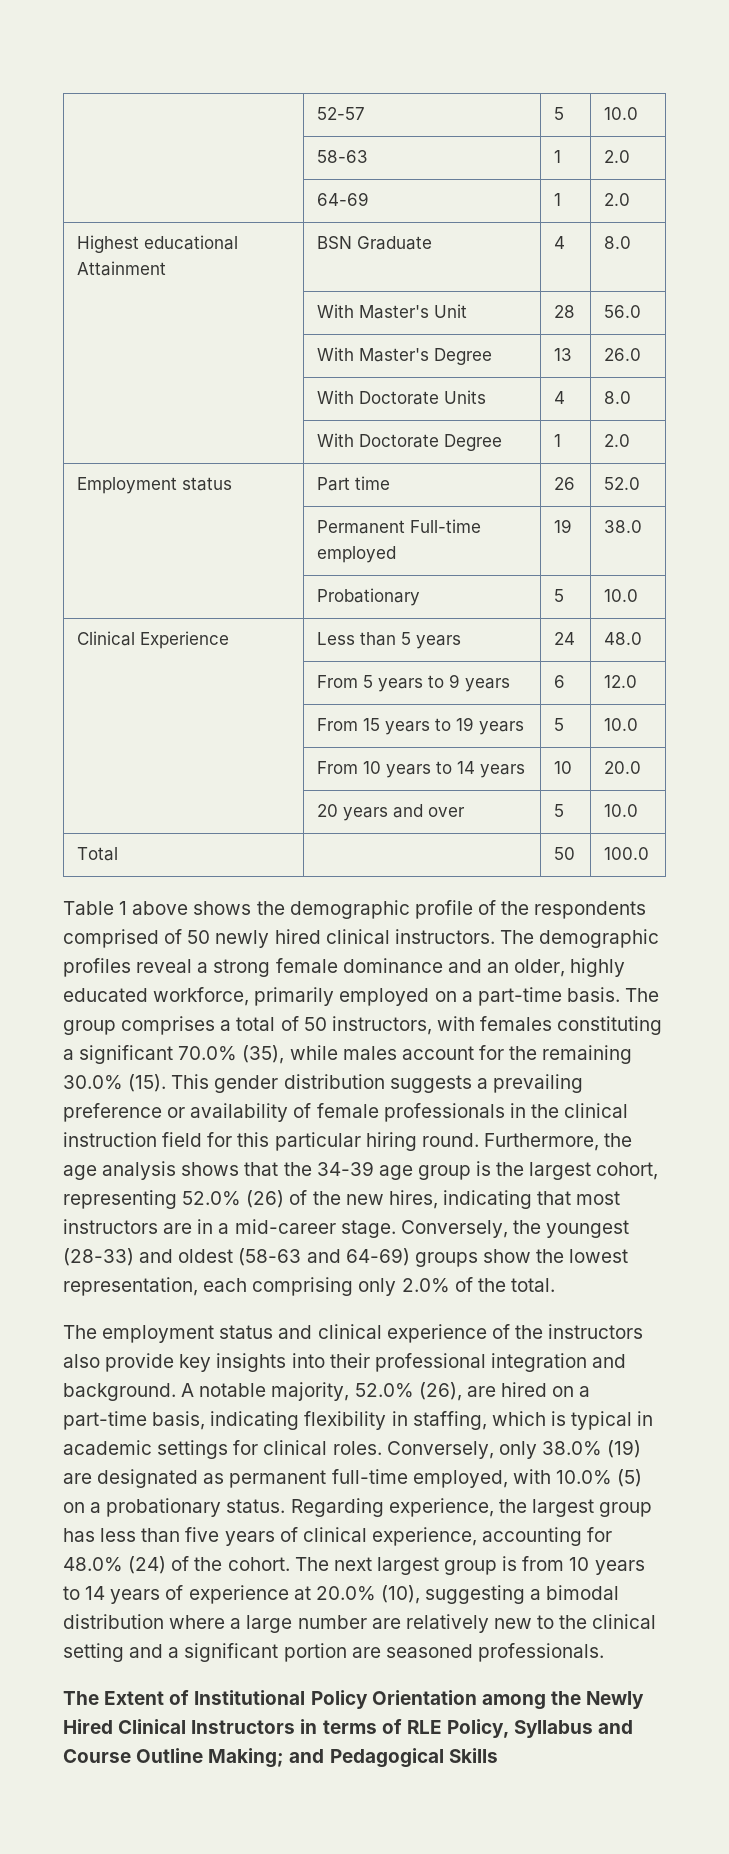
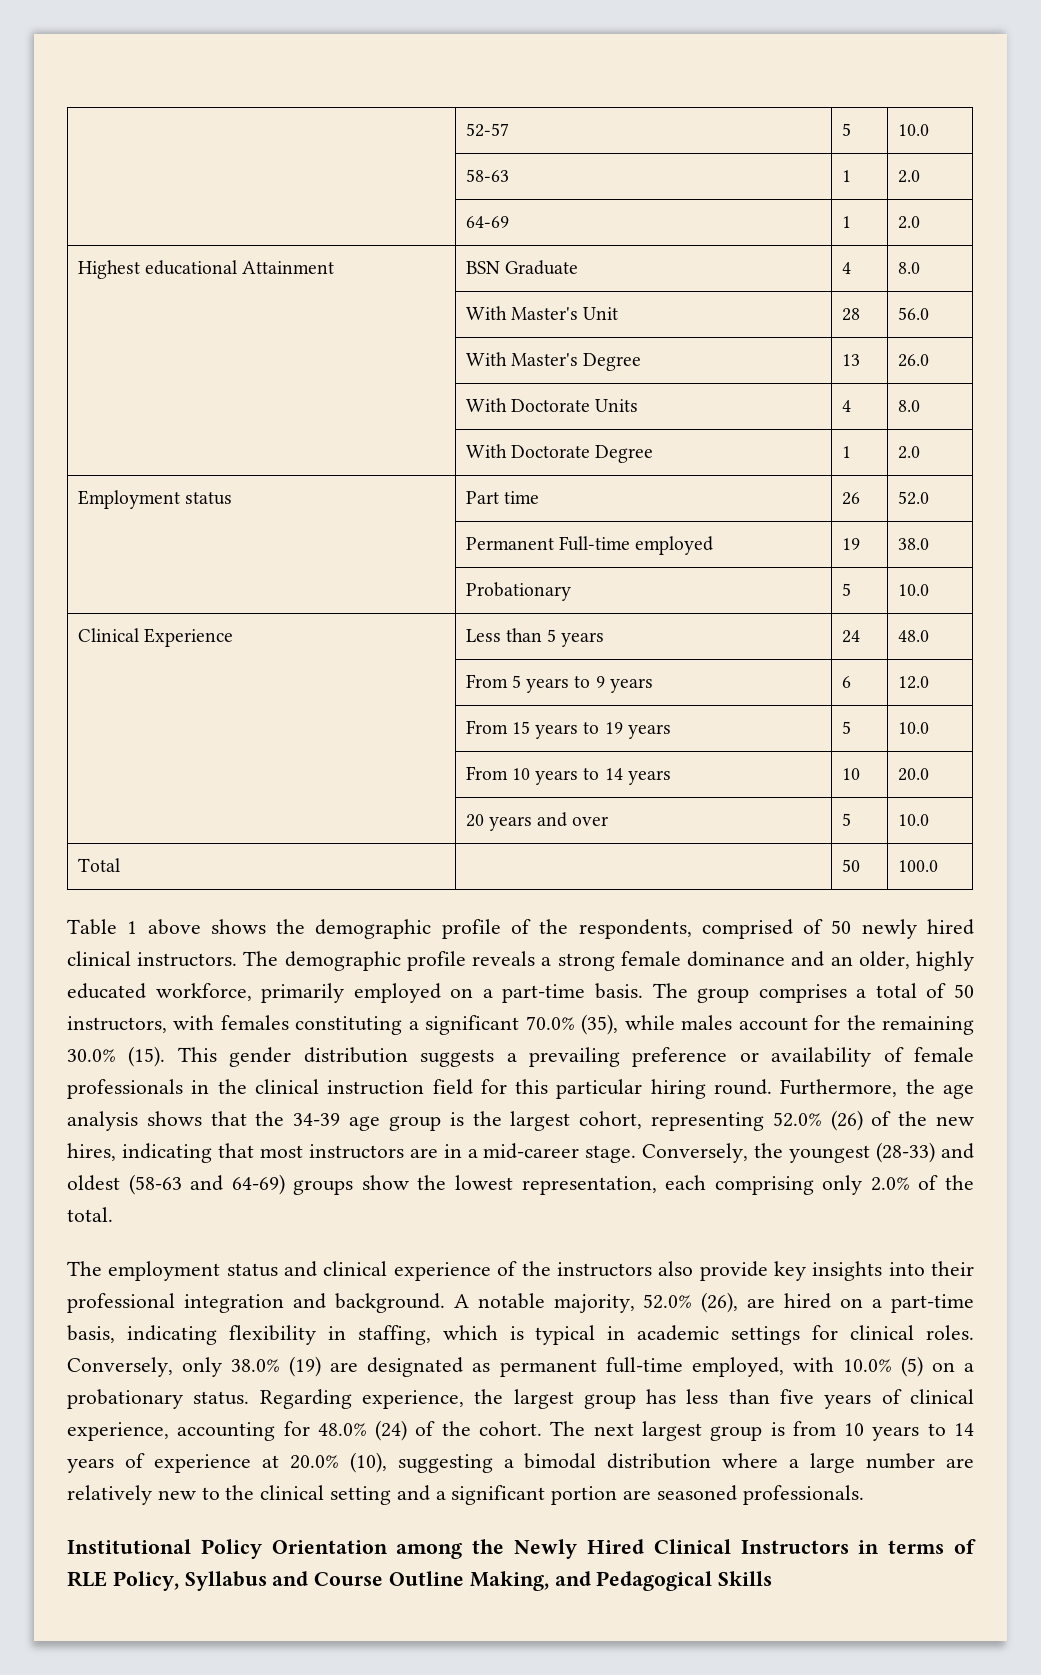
[534,901,647,919] respondents -> [578,919,692,939] respondents,
[63,958,193,977] profiles reveal -> [406,951,536,971] profile reveals
[63,1690,190,1705] The Extent of -> (864, 1495) none
[208,1748,285,1768] Making; -> [469,1571,549,1591] Making,

